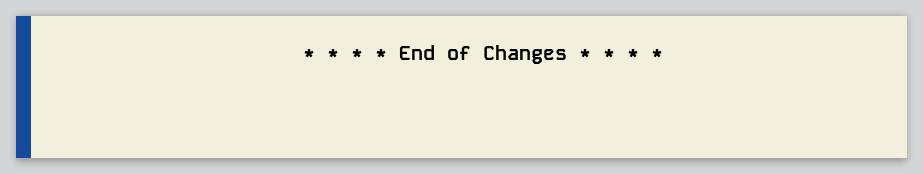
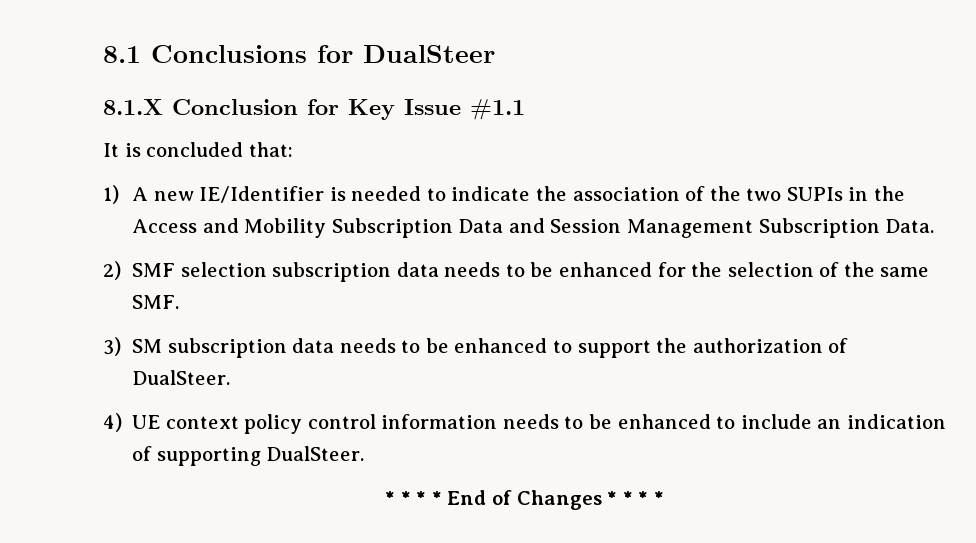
(303, 54) none -> [103,45,495,63] [103,99,525,120] [103,142,293,157] [103,185,905,204] [132,218,935,238] [103,261,930,282] [132,295,180,309] [103,337,849,358] [132,370,231,385] [103,413,946,434] [132,446,365,466] 8.1 Conclusions for DualSteer // 8.1.X Conclusion for Key Issue #1.1 // It is concluded that: // 1) A new IE/Identifier is needed to indicate the association of the two SUPIs in the Access and Mobility Subscription Data and Session Management Subscription Data. // 2) SMF selection subscription data needs to be enhanced for the selection of the same SMF. // 3) SM subscription data needs to be enhanced to support the authorization of DualSteer. // 4) UE context policy control information needs to be enhanced to include an indication of supporting DualSteer. //

